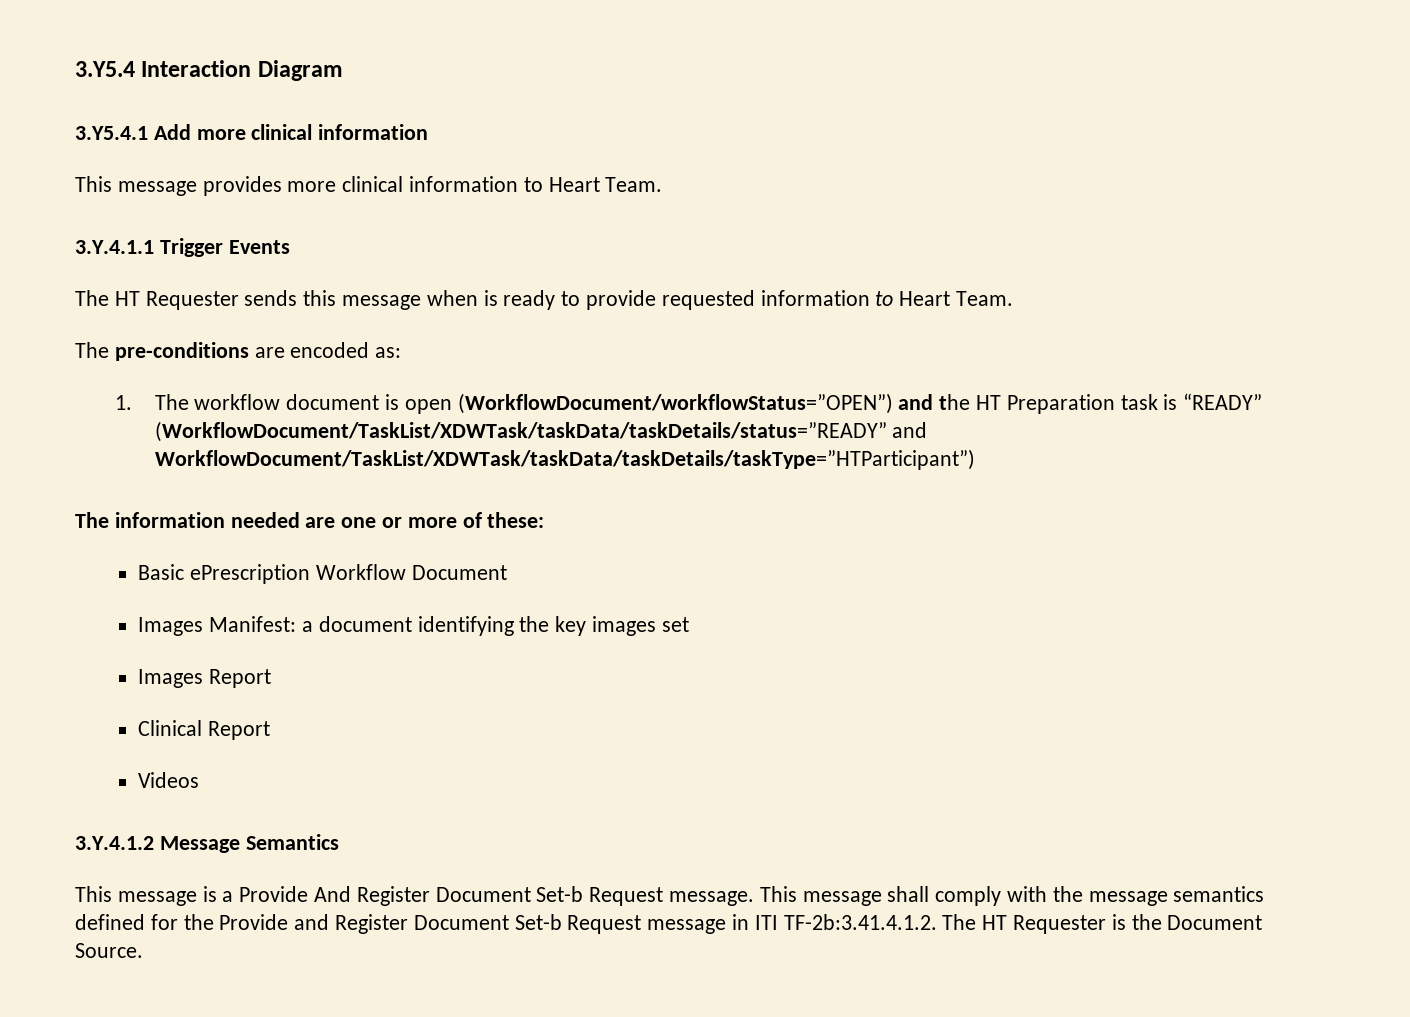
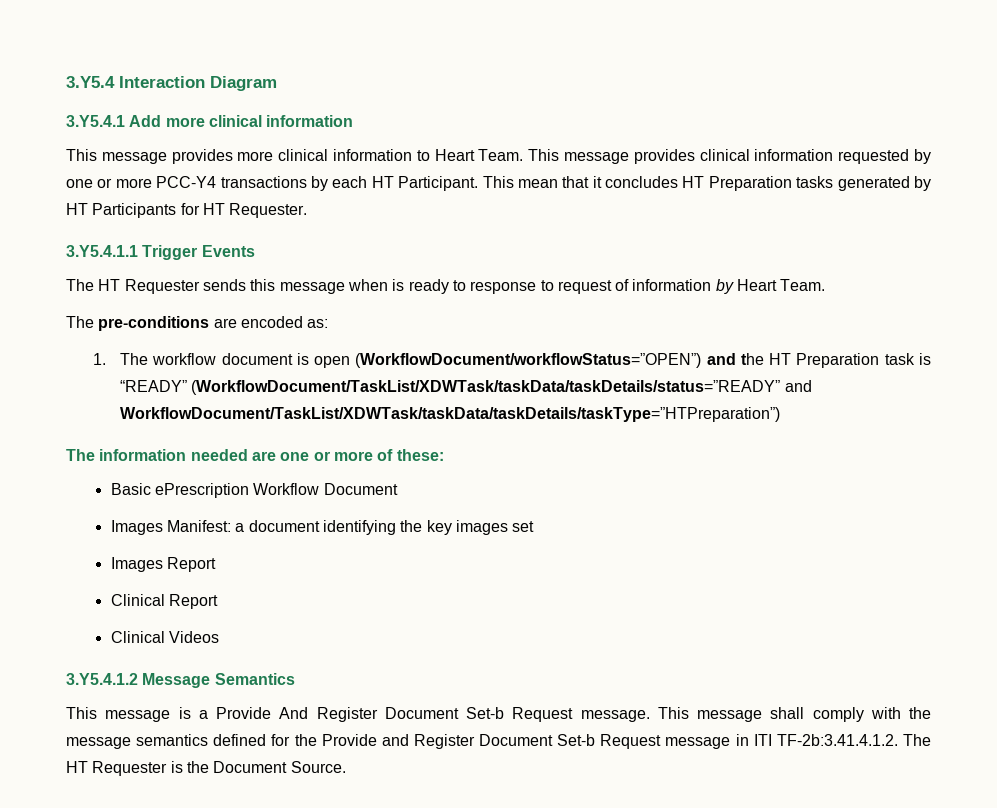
[75,240,154,254] // 3.Y.4.1.1 -> [528,149,931,164] [66,176,932,191] [66,203,308,218] [66,245,138,257] This message provides clinical information requested by one or more PCC-Y4 transactions by each HT Participant. This mean that it concludes HT Preparation tasks generated by HT Participants for HT Requester. // 3.Y5.4.1.1
[586,290,894,310] provide requested information to -> [470,279,734,294] response to request of information by
[154,449,975,470] WorkflowDocument/TaskList/XDWTask/taskData/taskDetails/taskType=”HTParticipant”) -> [120,407,781,422] WorkflowDocument/TaskList/XDWTask/taskData/taskDetails/taskType=”HTPreparation”)
(271, 730) none -> [110,631,165,643] Clinical
[75,836,154,850] 3.Y.4.1.2 -> [66,673,138,685] 3.Y5.4.1.2

